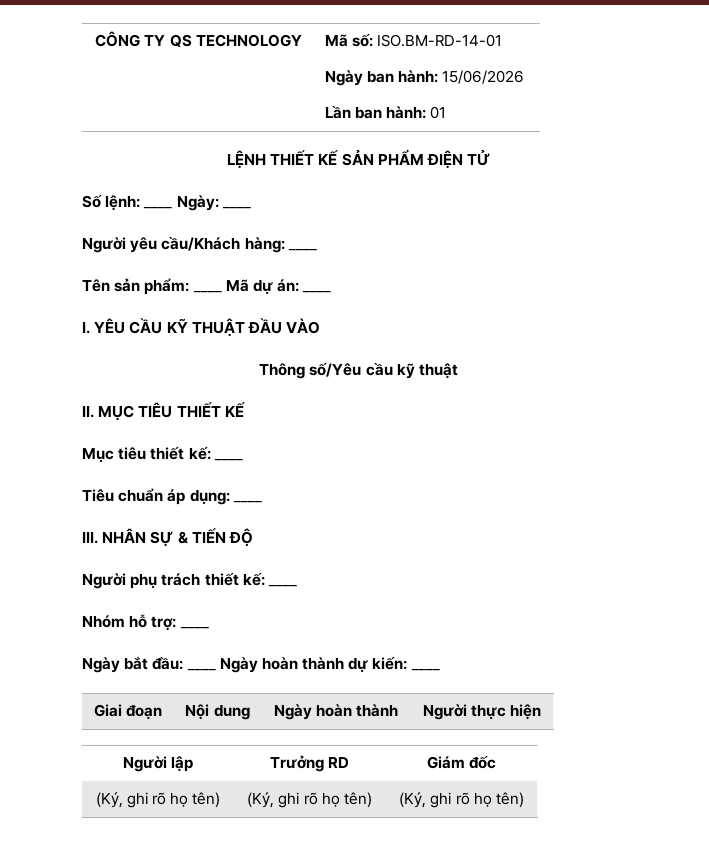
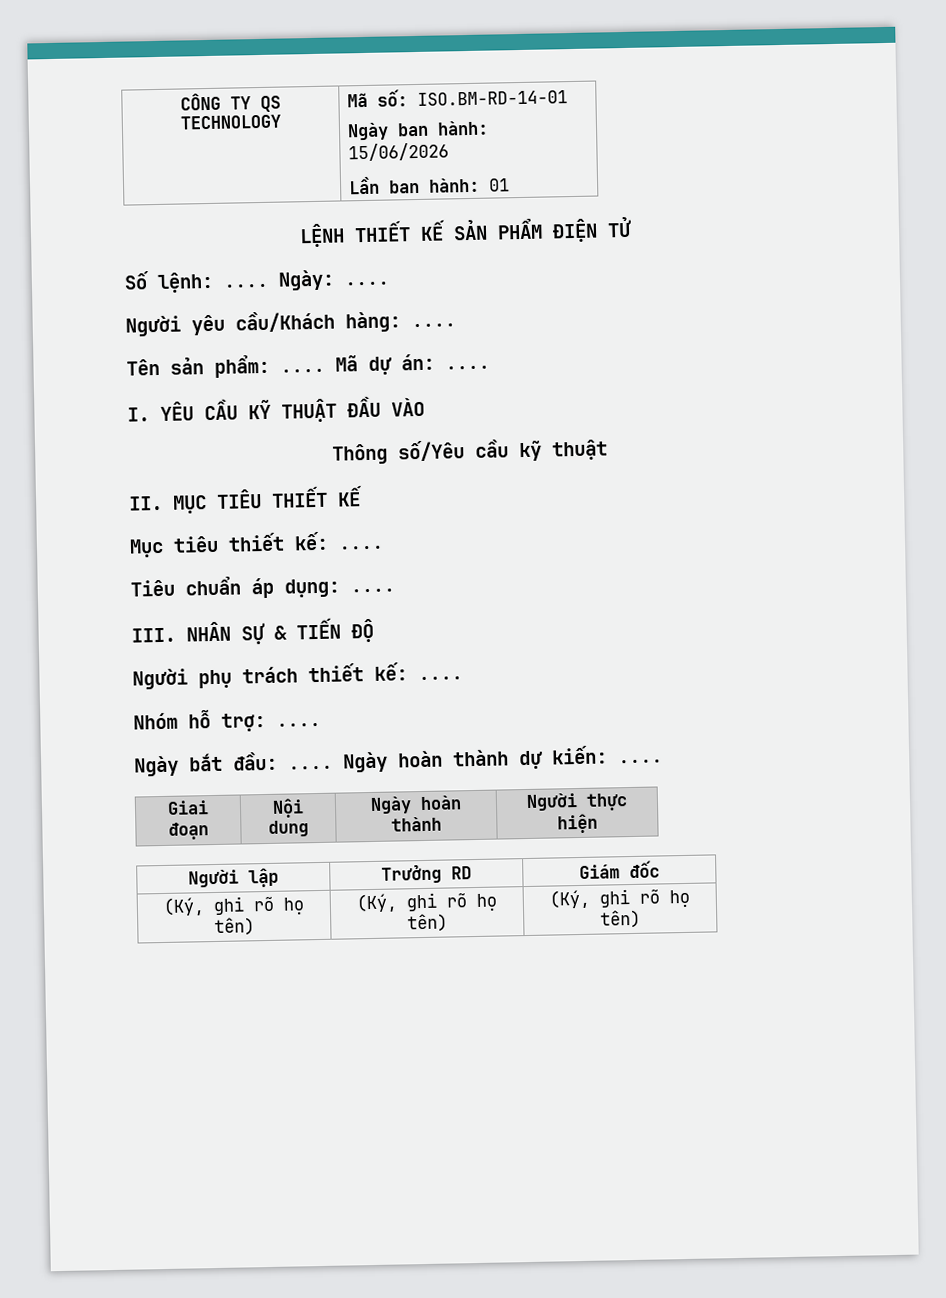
[143,195,251,211] ____ Ngày: ____ -> [223,269,389,291] .... Ngày: ....
[287,249,317,251] ____ -> [411,323,456,328] ....
[192,291,222,293] ____ -> [280,368,325,373] ....
[302,291,332,293] ____ -> [445,365,490,370] ....
[213,459,243,461] ____ -> [339,545,384,550] ....
[232,501,262,503] ____ -> [350,588,395,593] ....
[267,585,297,587] ____ -> [418,676,463,681] ....
[179,627,209,629] ____ -> [276,722,321,727] ....
[186,669,216,671] ____ -> [288,765,333,770] ....
[410,669,440,671] ____ -> [618,759,663,764] ....

